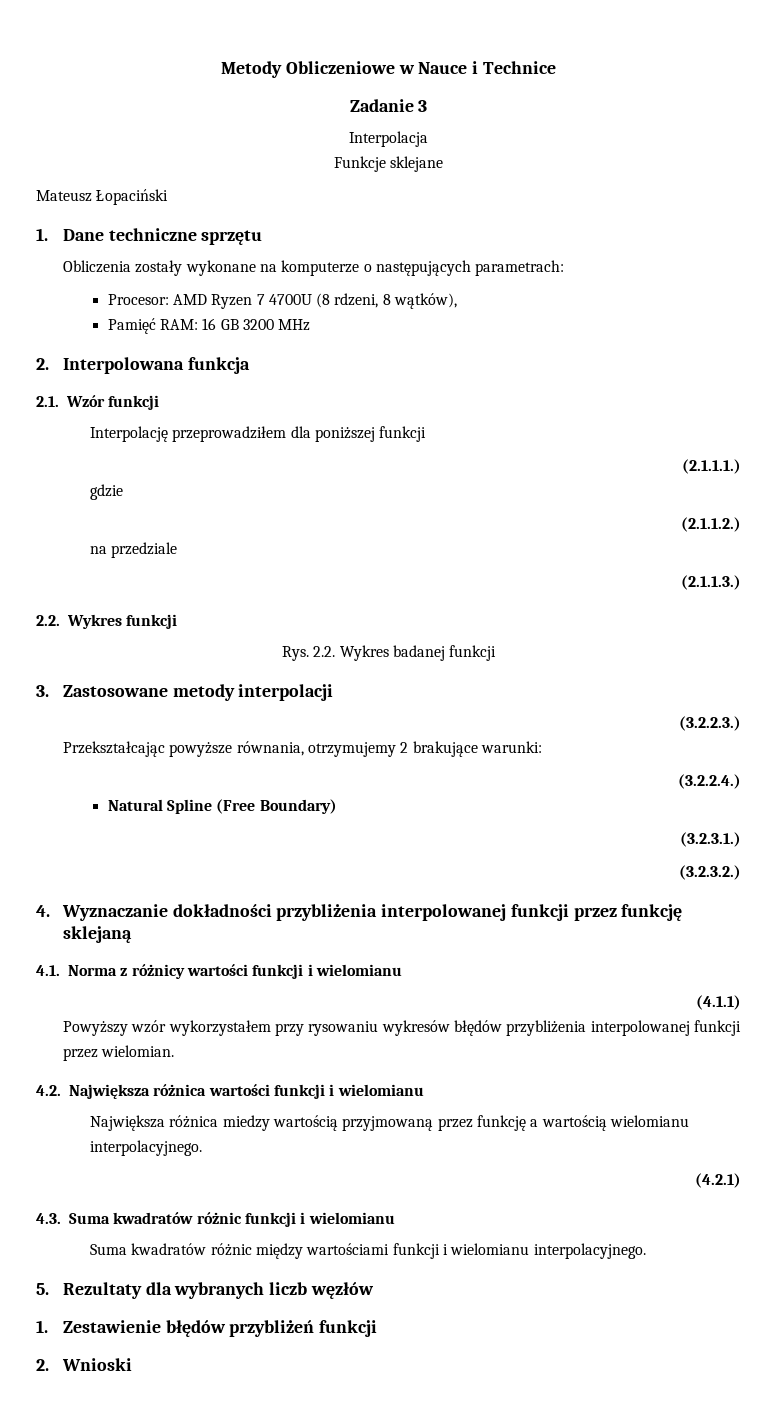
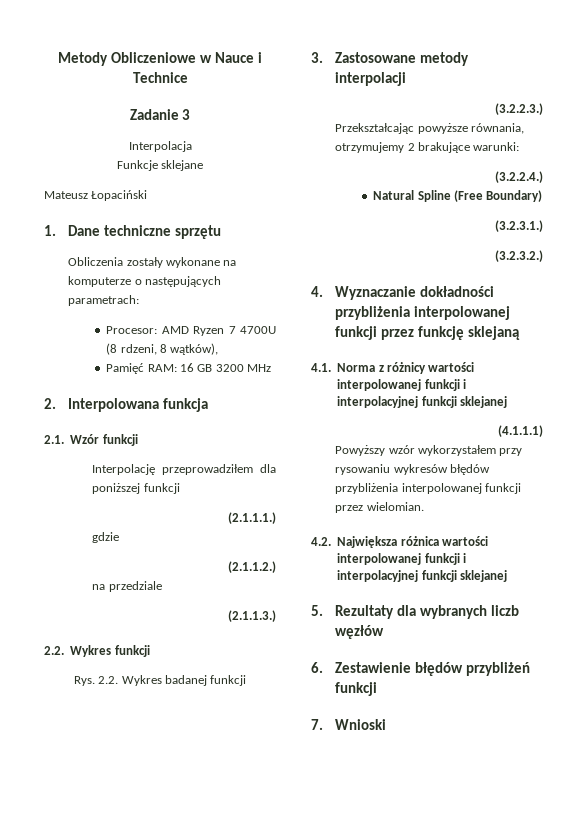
[252,964,402,979] [696,995,741,1010] funkcji i wielomianu // (4.1.1) -> [337,379,466,391] [337,396,507,408] [498,425,543,437] interpolowanej funkcji i interpolacyjnej funkcji sklejanej // (4.1.1.1)
[273,1084,424,1099] [89,1115,689,1131] [89,1140,202,1156] [695,1173,741,1188] [36,1212,395,1227] [89,1243,646,1259] funkcji i wielomianu // Największa różnica miedzy wartością przyjmowaną przez funkcję a wartością wielomianu interpolacyjnego. // (4.2.1) // 4.3. Suma kwadratów różnic funkcji i wielomianu // Suma kwadratów różnic między wartościami funkcji i wielomianu interpolacyjnego. -> [337,553,466,565] [337,570,507,582] interpolowanej funkcji i interpolacyjnej funkcji sklejanej
[36,1320,48,1333] 1. -> [311,662,323,673] 6.
[36,1359,49,1371] 2. -> [311,719,323,730] 7.

